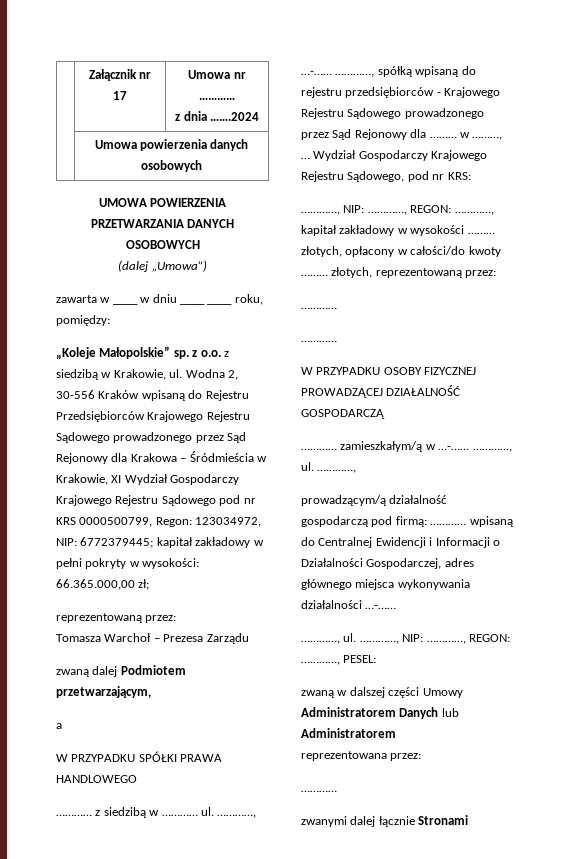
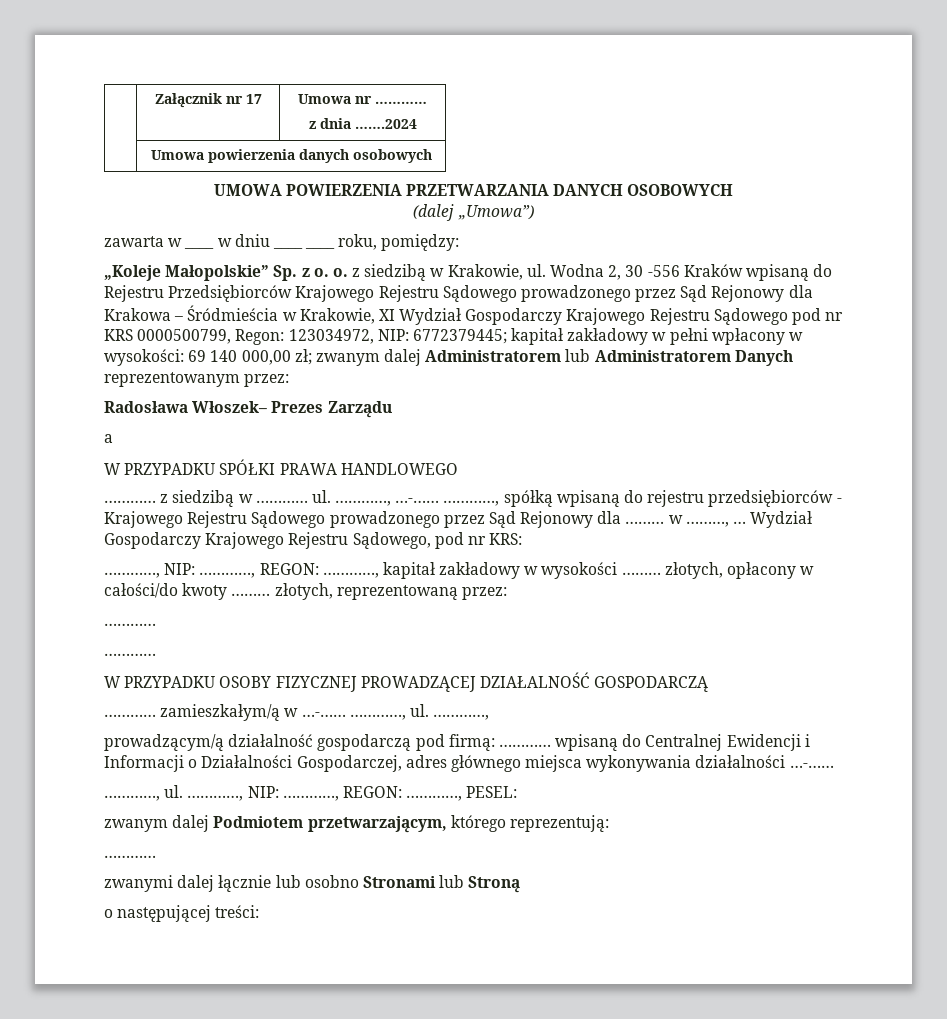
[173,350,221,359] sp. z o.o. -> [273,265,348,281] Sp. z o. o.
[56,390,95,399] 30-556 -> [625,265,680,277] 30 -556
[85,558,127,569] pokryty -> [711,328,785,345] wpłacony
[56,579,150,590] [56,613,177,623] [56,633,249,644] [56,665,186,677] [56,686,151,698] 66.365.000,00 zł; // reprezentowaną przez: // Tomasza Warchoł – Prezesa Zarządu // zwaną dalej Podmiotem przetwarzającym, -> [188,349,793,366] [104,372,290,387] [104,401,392,418] 69 140 000,00 zł; zwanym dalej Administratorem lub Administratorem Danych reprezentowanym przez: // Radosława Włoszek– Prezes Zarządu
[301,687,463,698] [301,707,459,719] [301,728,396,738] [301,751,422,761] [301,790,337,792] [301,815,469,827] zwaną w dalszej części Umowy Administratorem Danych lub Administratorem // reprezentowana przez: // ………… // zwanymi dalej łącznie Stronami -> [104,815,609,833] [104,855,156,858] [104,875,521,893] [104,905,260,922] zwanym dalej Podmiotem przetwarzającym, którego reprezentują: // ………… // zwanymi dalej łącznie lub osobno Stronami lub Stroną // o następującej treści:

